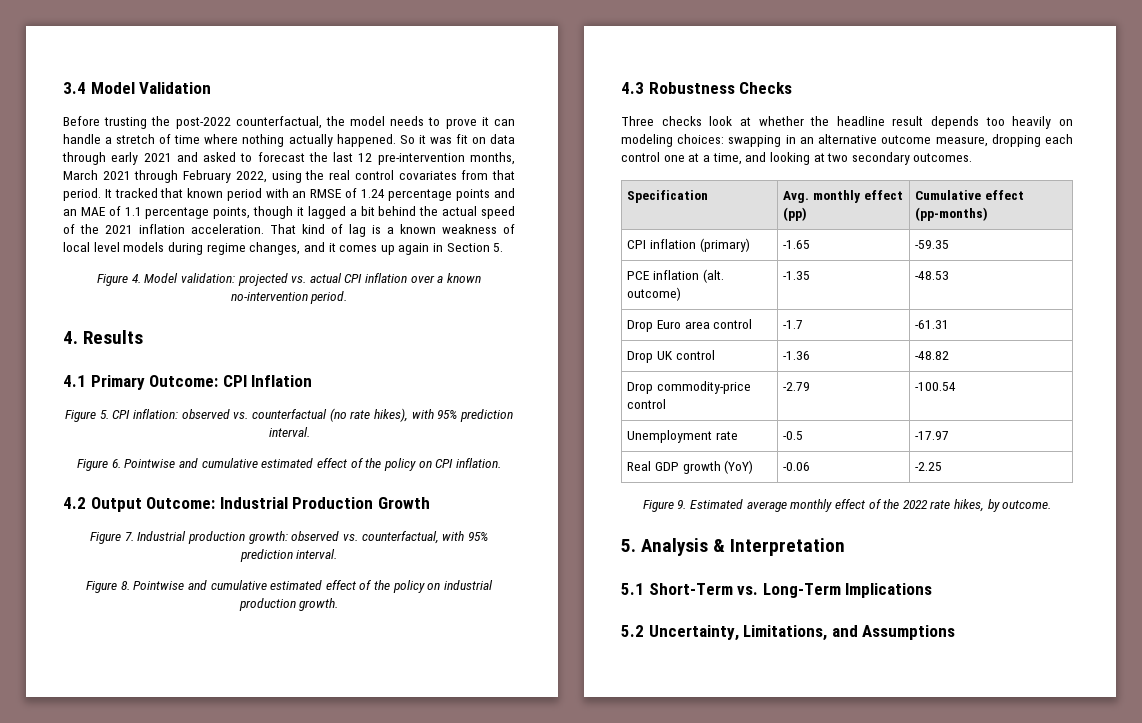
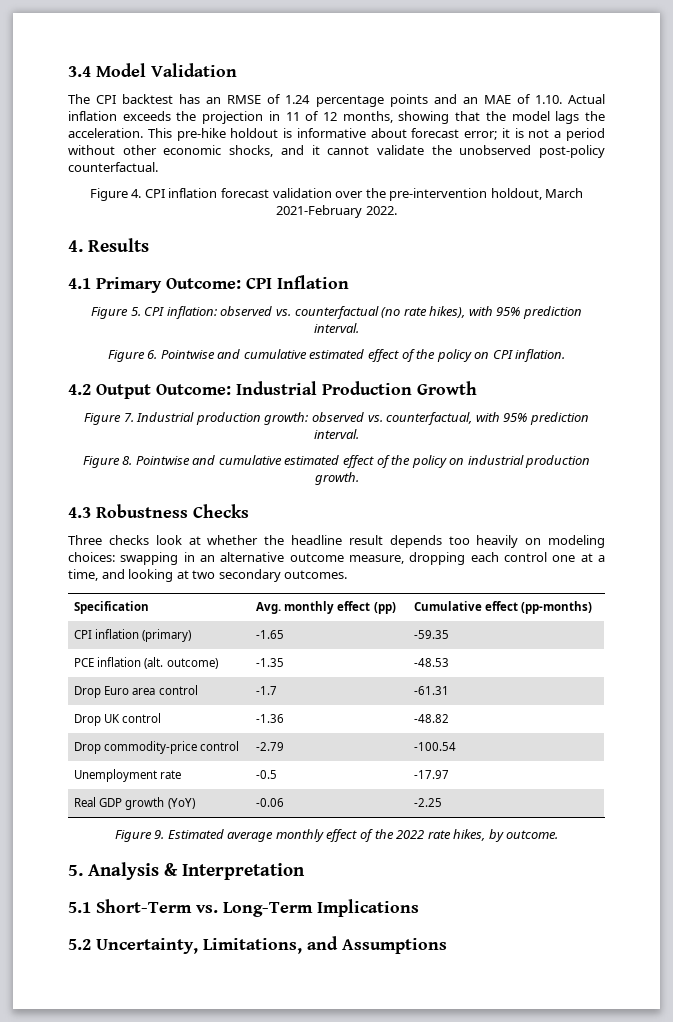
[63,116,515,129] [63,134,515,147] [62,152,515,165] [63,170,515,183] [63,188,289,201] Before trusting the post-2022 counterfactual, the model needs to prove it can handle a stretch of time where nothing actually happened. So it was fit on data through early 2021 and asked to forecast the last 12 pre-intervention months, March 2021 through February 2022, using the real control covariates from that period. It tracked that known period with -> [68,94,201,104] The CPI backtest has
[124,206,515,219] [63,224,515,237] [63,242,504,255] [96,273,482,286] [230,291,348,304] 1.1 percentage points, though it lagged a bit behind the actual speed of the 2021 inflation acceleration. That kind of lag is a known weakness of local level models during regime changes, and it comes up again in Section 5. // Figure 4. Model validation: projected vs. actual CPI inflation over a known no-intervention period. -> [534,94,605,104] [68,111,606,124] [68,128,605,141] [68,145,605,158] [68,162,158,172] [89,188,584,201] [276,205,397,218] 1.10. Actual inflation exceeds the projection in 11 of 12 months, showing that the model lags the acceleration. This pre-hike holdout is informative about forecast error; it is not a period without other economic shocks, and it cannot validate the unobserved post-policy counterfactual. // Figure 4. CPI inflation forecast validation over the pre-intervention holdout, March 2021-February 2022.

